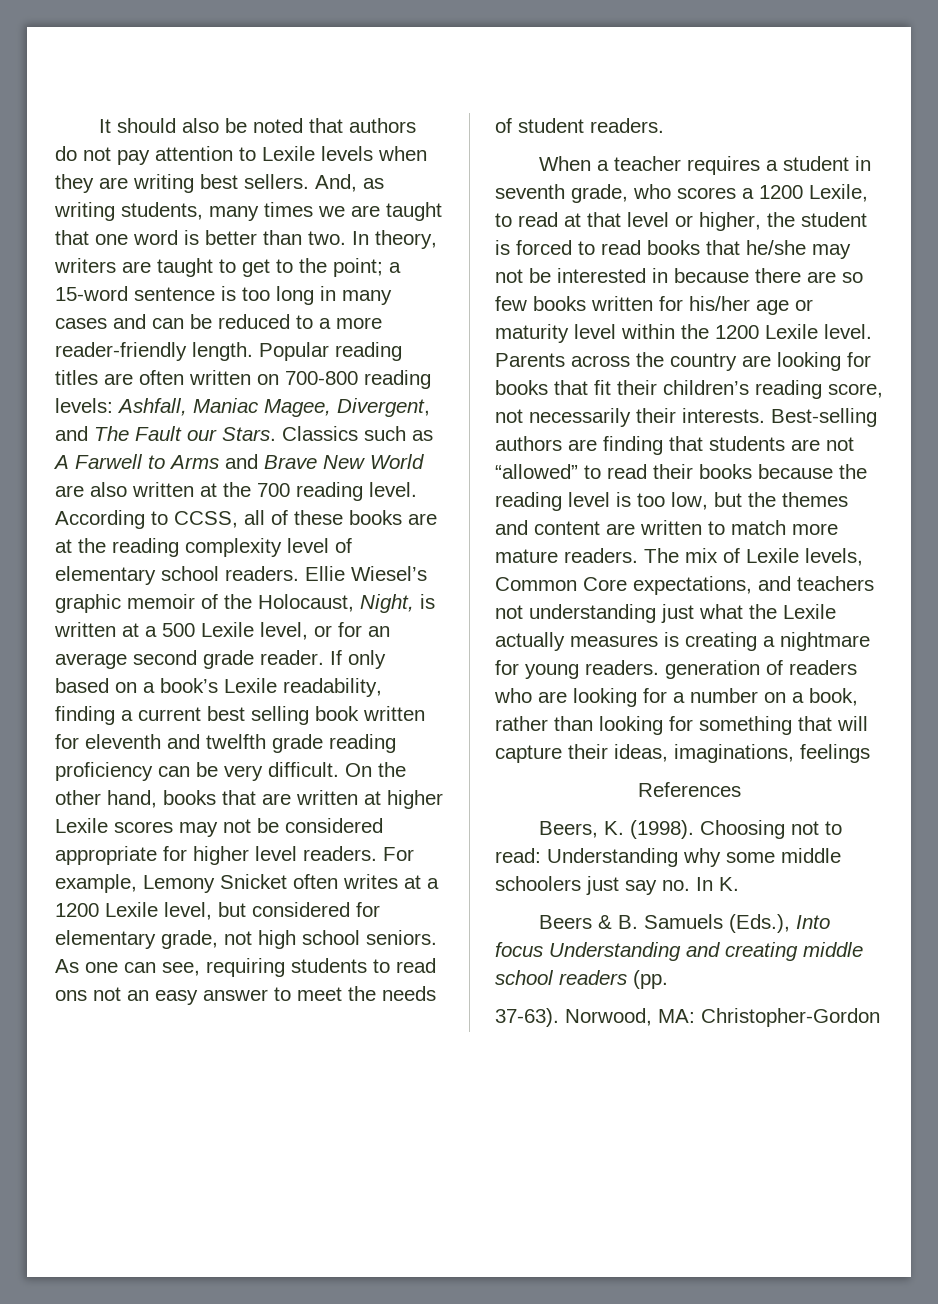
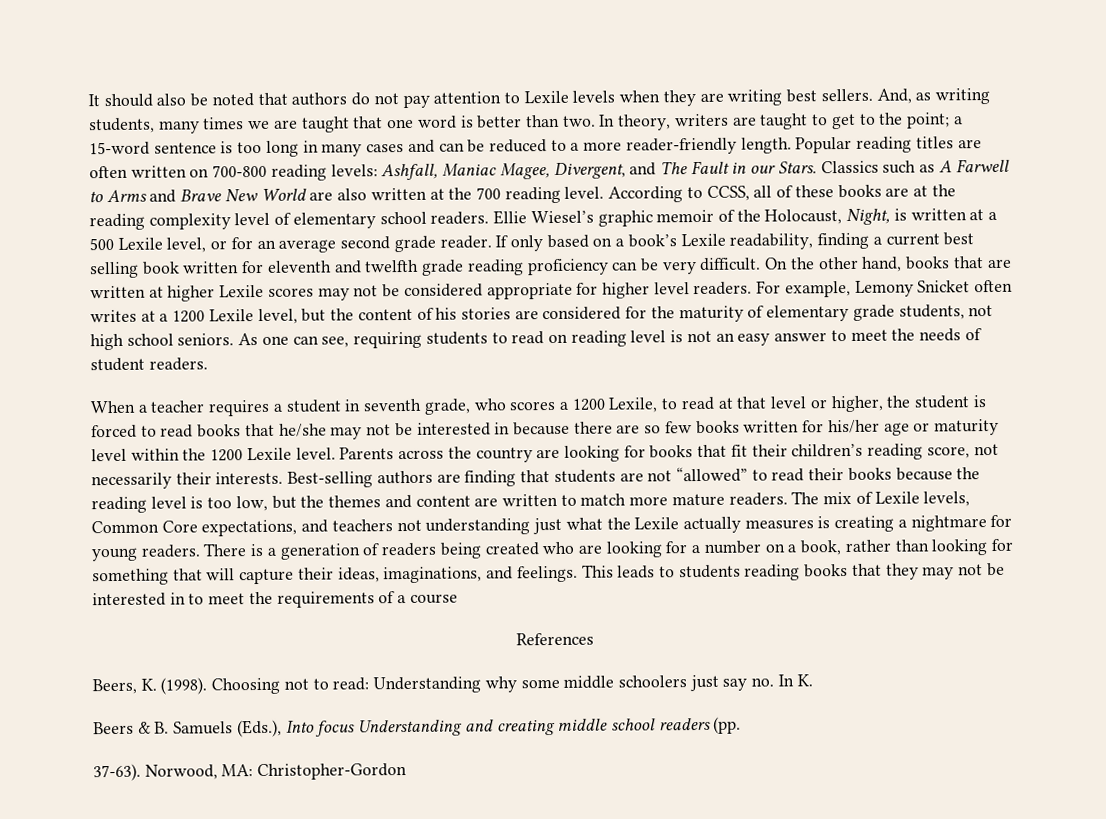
(182, 433) none -> [731,162,748,174] in
[252,902,380,917] [55,930,218,949] considered for elementary grade, -> [330,304,965,323] the content of his stories are considered for the maturity of elementary grade students,
[55,990,87,1001] ons -> [547,330,684,347] on reading level is
(659, 667) none -> [203,543,276,557] There is a
(857, 667) none -> [439,542,539,559] being created
[800,744,870,763] feelings -> [486,562,1005,583] [92,591,458,608] and feelings. This leads to students reading books that they may not be interested in to meet the requirements of a course

